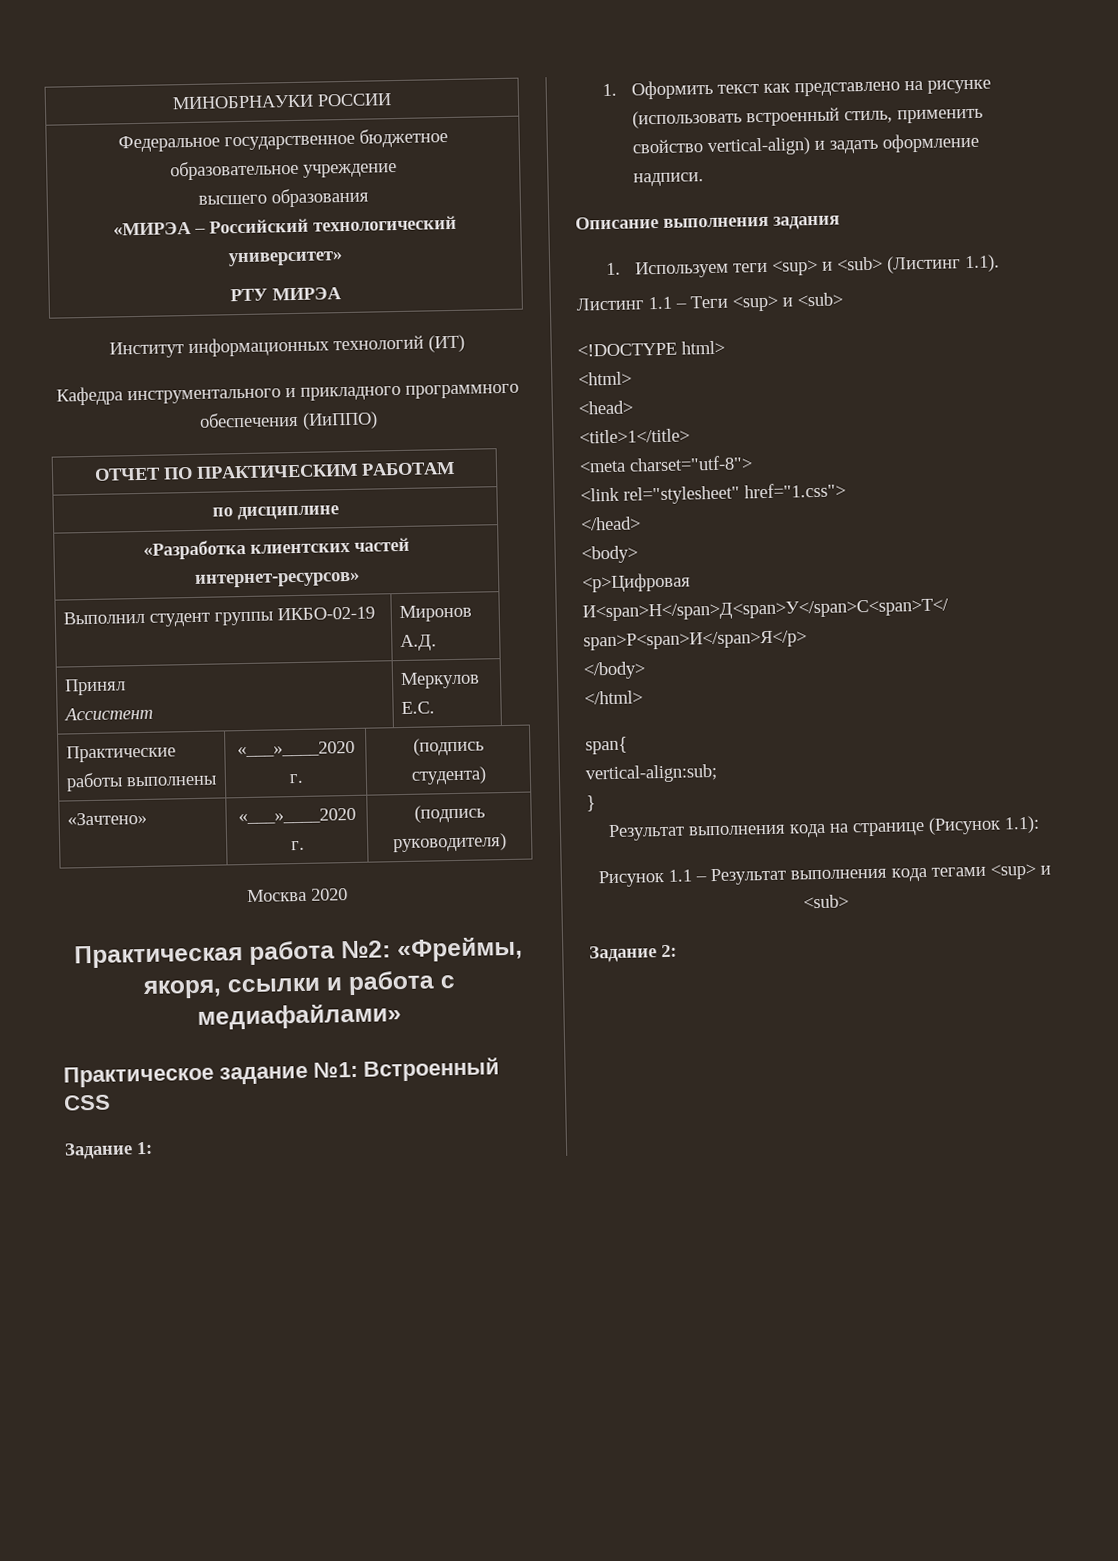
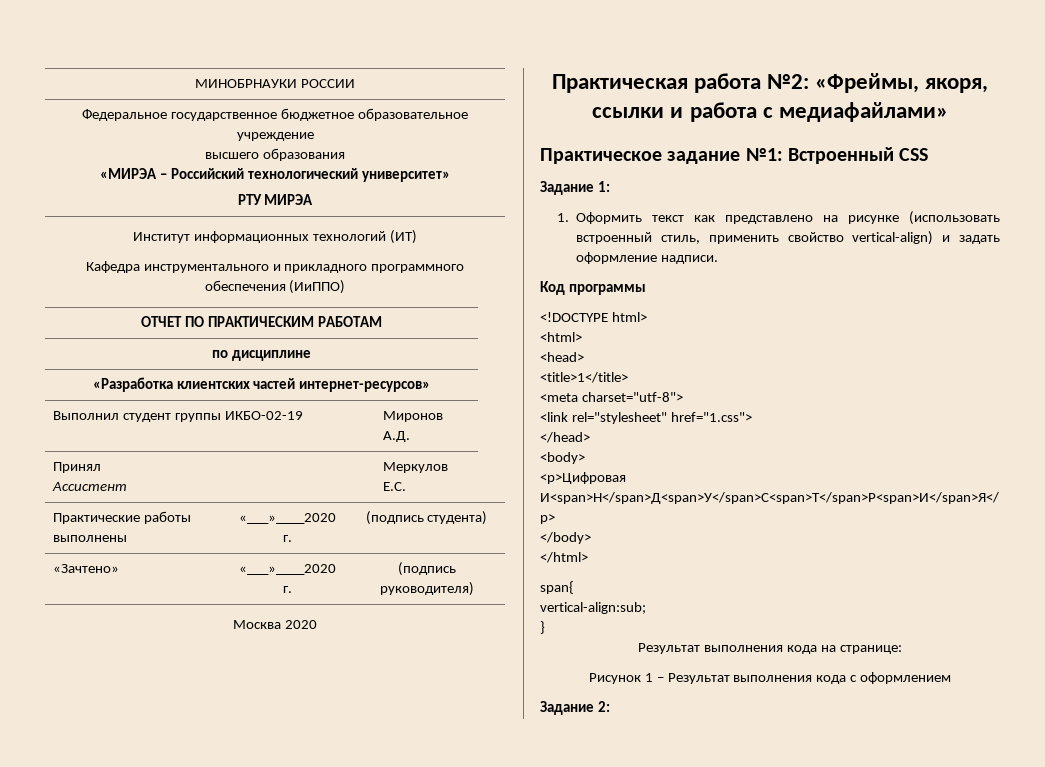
[575,215,840,230] [605,254,1001,279] [576,292,843,312] Описание выполнения задания // 1. Используем теги <sup> и <sub> (Листинг 1.1). // Листинг 1.1 – Теги <sup> и <sub> -> [540,281,646,295] Код программы
[852,815,1040,837] странице (Рисунок 1.1): -> [839,645,902,654] странице:
[668,869,692,882] 1.1 -> [644,673,653,682] 1
[931,863,1051,880] [802,894,849,909] тегами <sup> и <sub> -> [850,672,952,684] с оформлением

